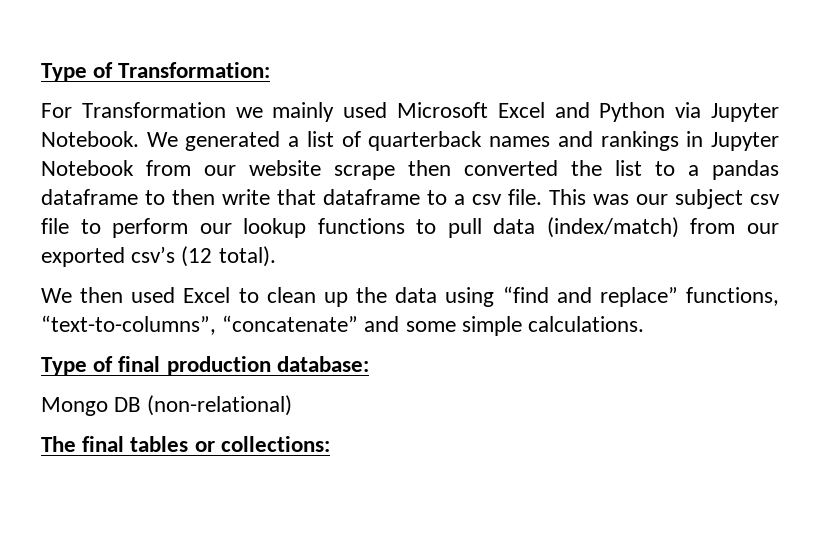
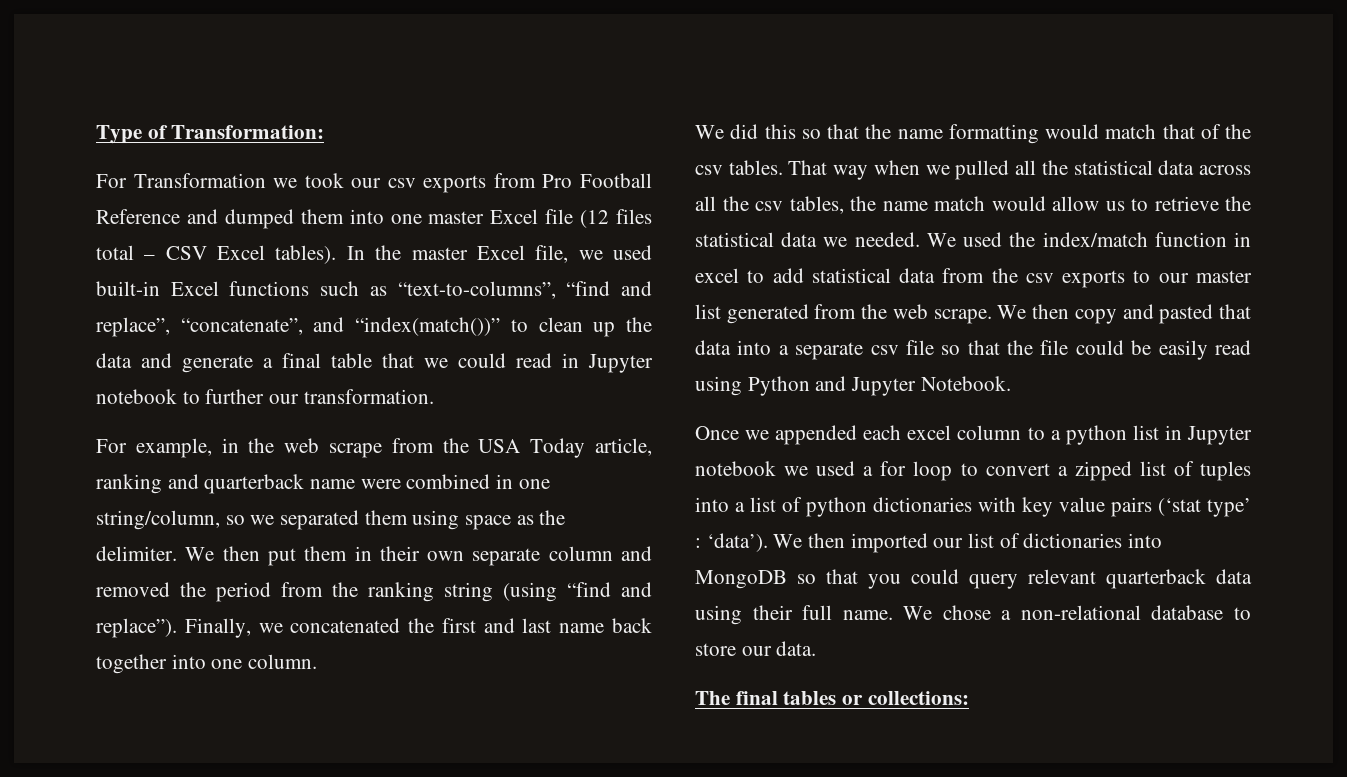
[272,102,779,122] [41,131,780,151] [41,160,779,180] [41,189,780,209] [41,217,779,238] [41,246,276,267] [41,287,231,303] mainly used Microsoft Excel and Python via Jupyter Notebook. We generated a list of quarterback names and rankings in Jupyter Notebook from our website scrape then converted the list to a pandas dataframe to then write that dataframe to a csv file. This was our subject csv file to perform our lookup functions to pull data (index/match) from our exported csv’s (12 total). // We then used Excel -> [304,173,652,193] [96,209,652,229] [96,245,652,264] [96,281,652,299] [96,317,501,337] took our csv exports from Pro Football Reference and dumped them into one master Excel file (12 files total – CSV Excel tables). In the master Excel file, we used built-in Excel functions such as “text-to-columns”, “find and replace”, “concatenate”, and “index(match())”
[445,286,779,307] [41,315,645,336] [41,356,369,376] [41,395,293,416] using “find and replace” functions, “text-to-columns”, “concatenate” and some simple calculations. // Type of final production database: // Mongo DB (non-relational) -> [141,353,653,373] [96,389,434,404] [96,438,652,458] [96,474,550,494] [96,510,566,530] [96,546,652,566] [96,582,652,602] [96,618,652,638] [96,654,318,674] [695,124,1251,144] [695,160,1251,180] [695,196,1251,214] [695,232,1251,247] [695,268,1252,288] [695,304,1251,324] [695,340,1251,360] [695,376,1011,396] [695,425,1252,445] [695,461,1251,481] [695,497,1251,517] [695,533,1163,553] [695,569,1252,589] [695,605,1251,625] [695,641,817,656] and generate a final table that we could read in Jupyter notebook to further our transformation. // For example, in the web scrape from the USA Today article, ranking and quarterback name were combined in one string/column, so we separated them using space as the delimiter. We then put them in their own separate column and removed the period from the ranking string (using “find and replace”). Finally, we concatenated the first and last name back together into one column. // We did this so that the name formatting would match that of the csv tables. That way when we pulled all the statistical data across all the csv tables, the name match would allow us to retrieve the statistical data we needed. We used the index/match function in excel to add statistical data from the csv exports to our master list generated from the web scrape. We then copy and pasted that data into a separate csv file so that the file could be easily read using Python and Jupyter Notebook. // Once we appended each excel column to a python list in Jupyter notebook we used a for loop to convert a zipped list of tuples into a list of python dictionaries with key value pairs (‘stat type’ : ‘data’). We then imported our list of dictionaries into MongoDB so that you could query relevant quarterback data using their full name. We chose a non-relational database to store our data.

